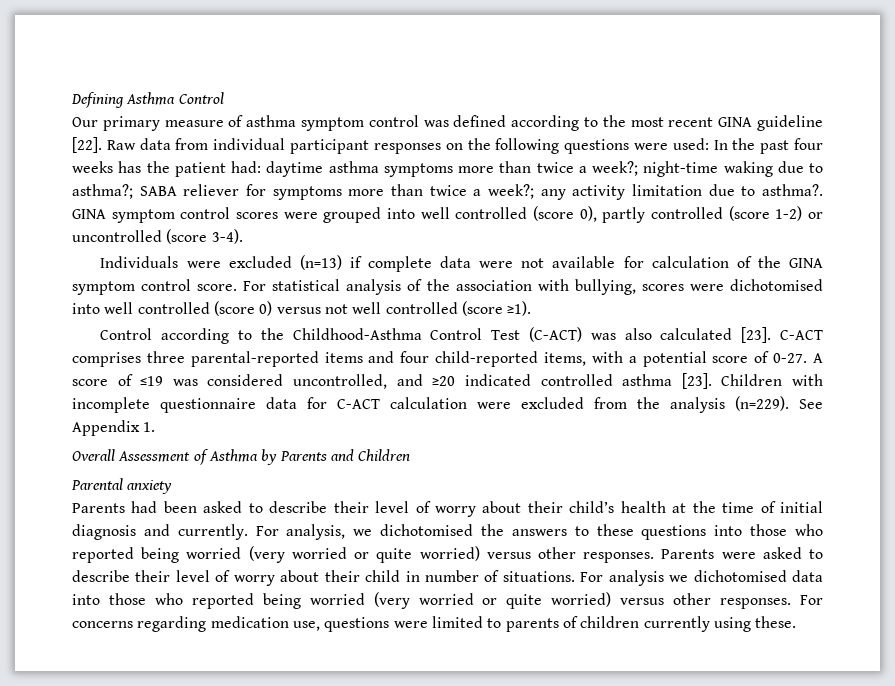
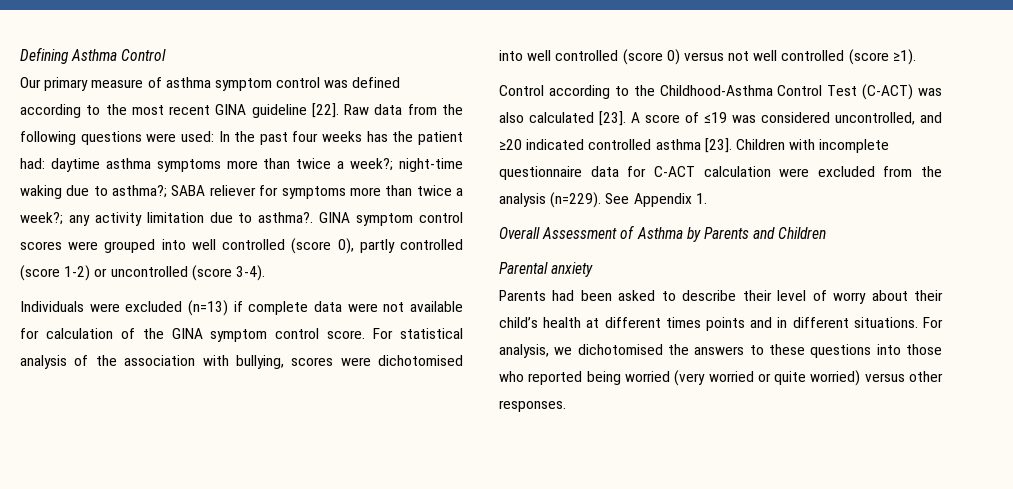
[213,138,463,154] individual participant responses on -> (437, 109) none
[779,330,823,340] [72,351,808,367] C-ACT comprises three parental-reported items and four child-reported items, with a potential score of 0-27. -> (626, 118) none
[692,501,824,513] [72,524,248,540] the time of initial diagnosis and currently. -> [604,317,918,331] different times points and in different situations.
[661,547,823,559] [72,570,823,586] [72,592,824,609] [72,616,797,632] Parents were asked to describe their level of worry about their child in number of situations. For analysis we dichotomised data into those who reported being worried (very worried or quite worried) versus other responses. For concerns regarding medication use, questions were limited to parents of children currently using these. -> (566, 406) none

